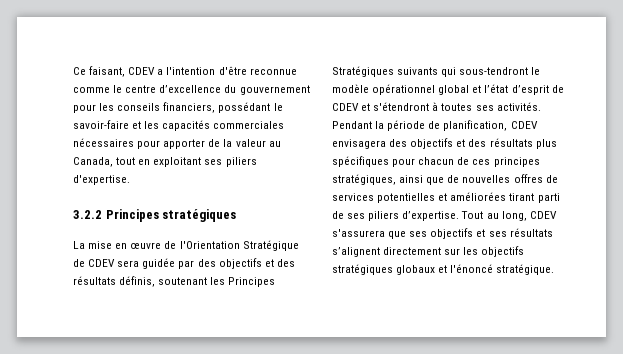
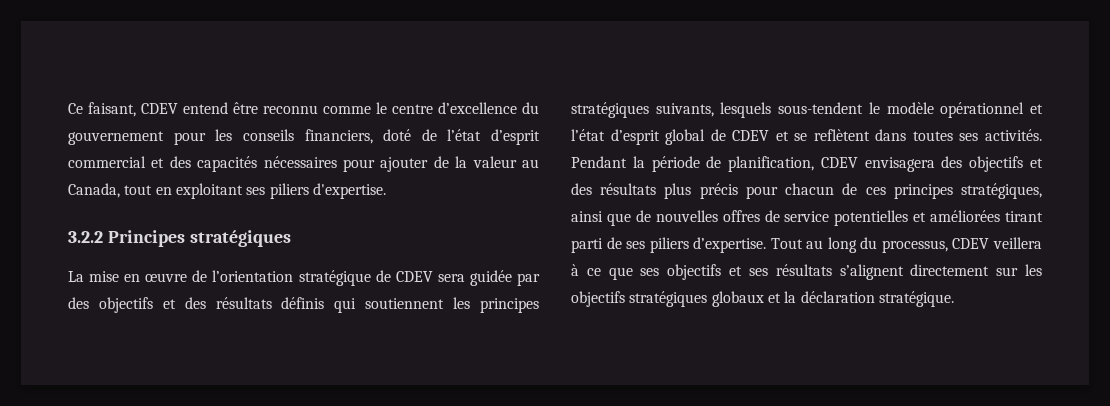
[157,66,297,75] a l'intention d'être reconnue -> [183,102,318,114] entend être reconnu
[218,102,283,113] [73,120,285,131] possédant le savoir-faire et les capacités commerciales -> [383,129,540,145] [68,156,258,172] doté de l’état d’esprit commercial et des capacités
[163,139,206,149] apporter -> [380,157,429,172] ajouter
[179,240,299,251] l'Orientation Stratégique -> [212,270,371,286] l’orientation stratégique
[119,276,276,287] [332,66,529,77] définis, soutenant les Principes Stratégiques suivants qui sous-tendront -> [281,297,540,313] [571,102,864,118] définis qui soutiennent les principes stratégiques suivants, lesquels sous-tendent
[438,85,470,95] global -> (1025, 110) none
(549, 90) none -> [665,129,706,145] global
[373,102,439,111] s'étendront à -> [794,129,907,141] se reflètent dans
[332,156,389,167] spécifiques -> [699,183,738,199] précis
[332,193,374,201] services -> [784,211,830,222] service
[501,211,557,221] [332,229,385,237] long, CDEV s'assurera -> [827,237,1042,253] [571,264,601,276] long du processus, CDEV veillera à ce
[450,264,494,273] l'énoncé -> [784,291,875,303] la déclaration

